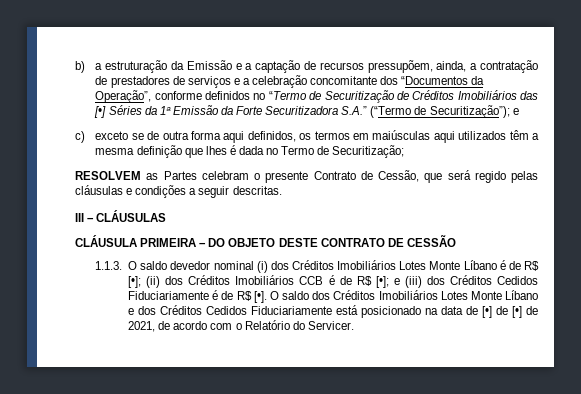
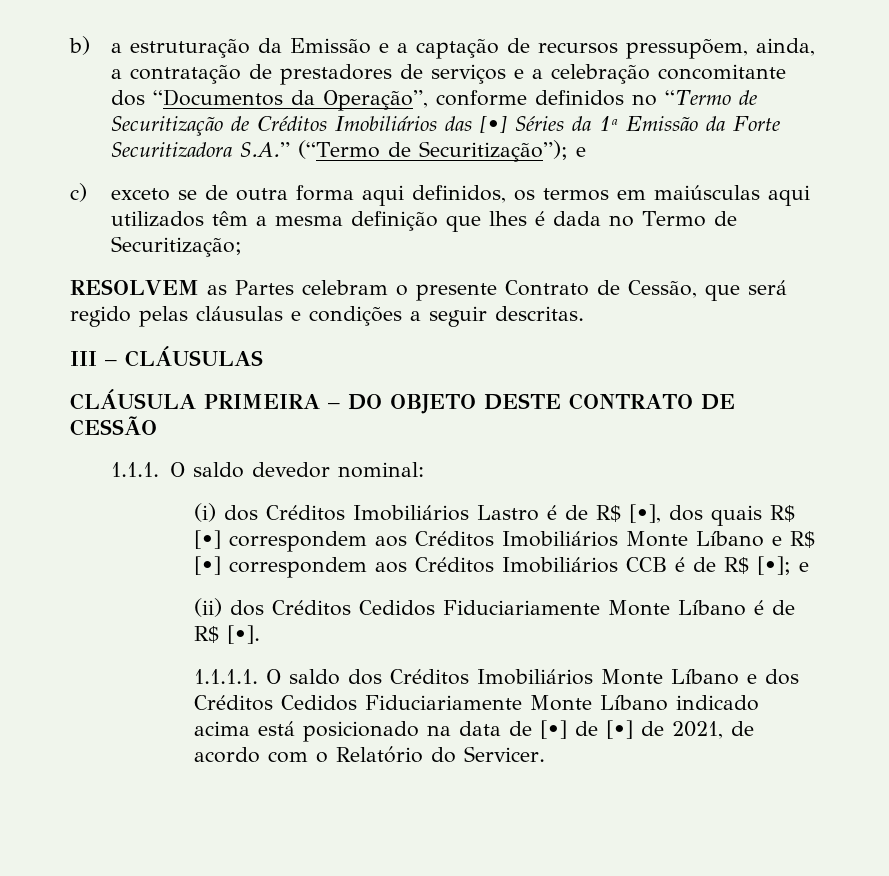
[95,261,123,270] 1.1.3. -> [111,462,160,477] 1.1.1.
[213,261,254,270] nominal -> [338,462,425,478] nominal: //
[399,260,539,271] [128,276,184,288] Lotes Monte Líbano é de R$ [•]; (ii) dos -> [477,504,796,526] [194,530,816,552] [194,556,408,578] Lastro é de R$ [•], dos quais R$ [•] correspondem aos Créditos Imobiliários Monte Líbano e R$ [•] correspondem aos
[404,275,539,288] [128,291,210,300] (iii) dos Créditos Cedidos Fiduciariamente -> [194,598,747,617] // (ii) dos Créditos Cedidos Fiduciariamente Monte Líbano
(267, 297) none -> [194,669,259,684] // 1.1.1.1.
[440,291,468,300] Lotes -> (594, 677) none
(333, 310) none -> [530,695,760,711] [194,721,251,736] Monte Líbano indicado acima

